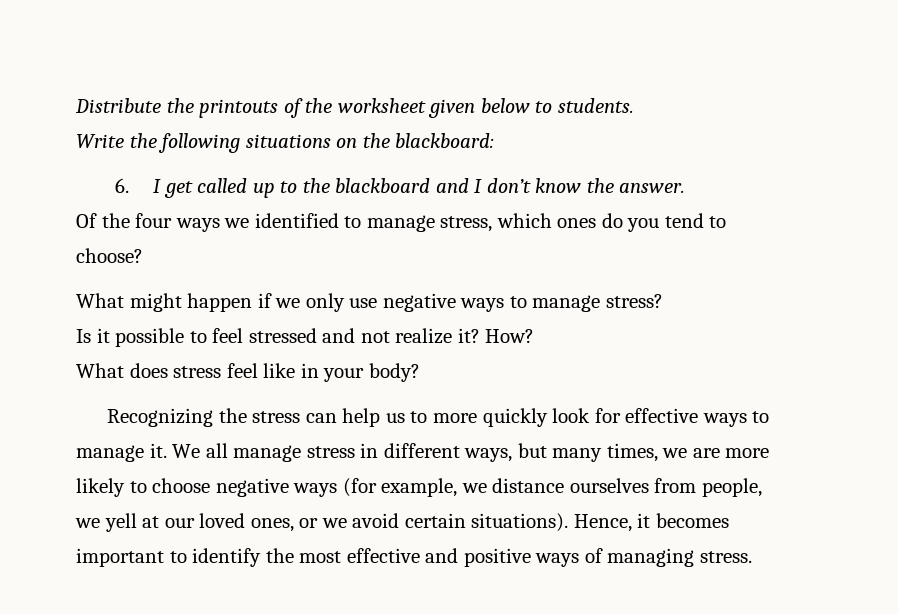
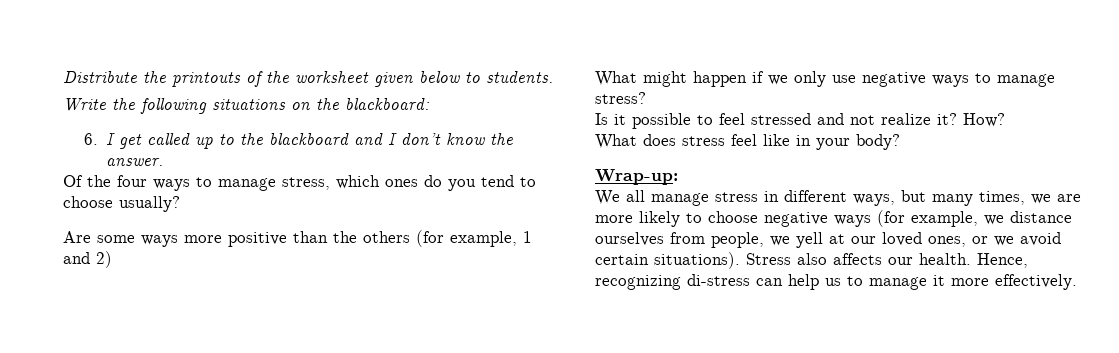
[224,213,339,228] we identified -> (190, 185) none
[76,248,143,263] choose? -> [63,196,180,212] [63,230,532,247] [63,251,112,268] choose usually? // Are some ways more positive than the others (for example, 1 and 2)
[107,408,770,427] [76,443,167,462] Recognizing the stress can help us to more quickly look for effective ways to manage it. -> [595,169,678,185] Wrap-up: //
[573,513,729,532] [76,548,752,567] Hence, it becomes important to identify the most effective and positive ways of managing stress. -> [746,253,1028,268] [595,274,1077,290] Stress also affects our health. Hence, recognizing di-stress can help us to manage it more effectively.

